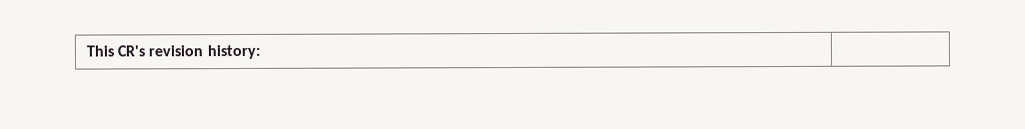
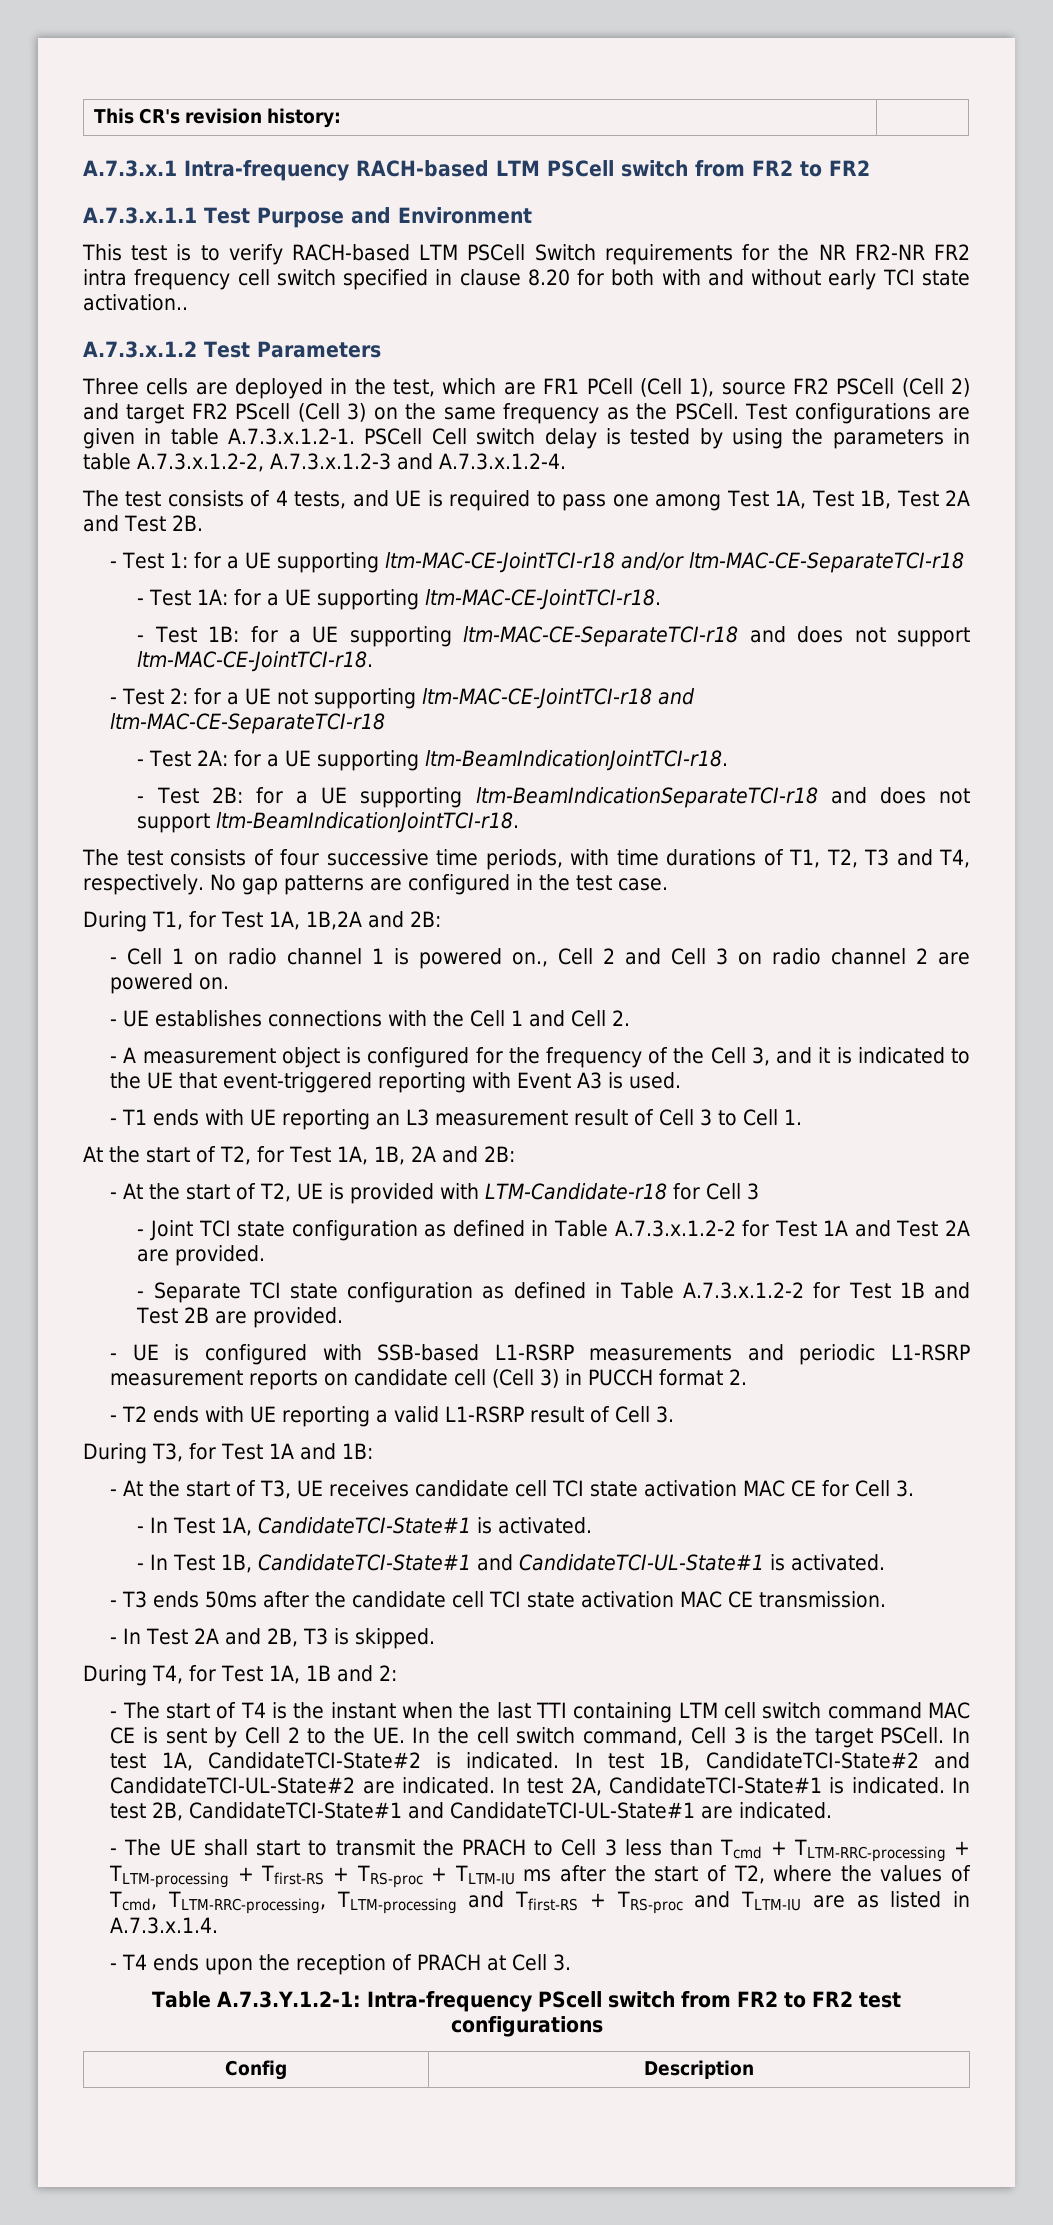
(260, 52) none -> [83,160,870,181] [83,207,532,228] [82,244,971,265] [83,269,970,290] [83,294,188,311] [83,341,381,358] [82,378,971,399] [83,403,970,424] [83,428,971,449] [83,453,566,472] [82,490,971,511] [83,515,203,532] [110,552,965,573] [137,589,662,610] [137,626,970,647] [137,651,374,672] [110,688,696,709] [110,713,386,734] [137,750,729,771] [137,787,970,808] [137,812,520,833] [82,849,970,870] [83,874,668,895] [83,911,441,932] [110,948,971,969] [110,973,230,994] [110,1010,631,1027] [110,1047,970,1068] [110,1072,682,1093] [110,1109,803,1130] [83,1146,515,1165] [110,1183,760,1204] [137,1220,970,1241] [137,1245,266,1266] [137,1282,971,1303] [136,1307,344,1328] [110,1344,970,1365] [110,1369,748,1390] [110,1406,675,1427] [83,1443,373,1464] [110,1480,915,1499] [137,1517,593,1536] [137,1554,886,1573] [110,1591,887,1608] [110,1628,436,1649] [83,1665,397,1686] [110,1702,971,1723] [110,1727,971,1748] [110,1752,971,1771] [110,1777,971,1796] [110,1802,833,1821] [110,1839,971,1862] [109,1865,971,1888] [109,1891,970,1914] [110,1917,219,1934] [110,1954,572,1975] [151,1991,902,2012] [450,2016,603,2037] [225,2060,287,2080] [644,2060,754,2079] // A.7.3.x.1 Intra-frequency RACH-based LTM PSCell switch from FR2 to FR2 // A.7.3.x.1.1 Test Purpose and Environment // This test is to verify RACH-based LTM PSCell Switch requirements for the NR FR2-NR FR2 intra frequency cell switch specified in clause 8.20 for both with and without early TCI state activation.. // A.7.3.x.1.2 Test Parameters // Three cells are deployed in the test, which are FR1 PCell (Cell 1), source FR2 PSCell (Cell 2) and target FR2 PScell (Cell 3) on the same frequency as the PSCell. Test configurations are given in table A.7.3.x.1.2-1. PSCell Cell switch delay is tested by using the parameters in table A.7.3.x.1.2-2, A.7.3.x.1.2-3 and A.7.3.x.1.2-4. // The test consists of 4 tests, and UE is required to pass one among Test 1A, Test 1B, Test 2A and Test 2B. // - Test 1: for a UE supporting ltm-MAC-CE-JointTCI-r18 and/or ltm-MAC-CE-SeparateTCI-r18 // - Test 1A: for a UE supporting ltm-MAC-CE-JointTCI-r18. // - Test 1B: for a UE supporting ltm-MAC-CE-SeparateTCI-r18 and does not support ltm-MAC-CE-JointTCI-r18. // - Test 2: for a UE not supporting ltm-MAC-CE-JointTCI-r18 and ltm-MAC-CE-SeparateTCI-r18 // - Test 2A: for a UE supporting ltm-BeamIndicationJointTCI-r18. // - Test 2B: for a UE supporting ltm-BeamIndicationSeparateTCI-r18 and does not support ltm-BeamIndicationJointTCI-r18. // The test consists of four successive time periods, with time durations of T1, T2, T3 and T4, respectively. No gap patterns are configured in the test case. // During T1, for Test 1A, 1B,2A and 2B: // - Cell 1 on radio channel 1 is powered on., Cell 2 and Cell 3 on radio channel 2 are powered on. // - UE establishes connections with the Cell 1 and Cell 2. // - A measurement object is configured for the frequency of the Cell 3, and it is indicated to the UE that event-triggered reporting with Event A3 is used. // - T1 ends with UE reporting an L3 measurement result of Cell 3 to Cell 1. // At the start of T2, for Test 1A, 1B, 2A and 2B: // - At the start of T2, UE is provided with LTM-Candidate-r18 for Cell 3 // - Joint TCI state configuration as defined in Table A.7.3.x.1.2-2 for Test 1A and Test 2A are provided. // - Separate TCI state configuration as defined in Table A.7.3.x.1.2-2 for Test 1B and Test 2B are provided. // - UE is configured with SSB-based L1-RSRP measurements and periodic L1-RSRP measurement reports on candidate cell (Cell 3) in PUCCH format 2. // - T2 ends with UE reporting a valid L1-RSRP result of Cell 3. // During T3, for Test 1A and 1B: // - At the start of T3, UE receives candidate cell TCI state activation MAC CE for Cell 3. // - In Test 1A, CandidateTCI-State#1 is activated. // - In Test 1B, CandidateTCI-State#1 and CandidateTCI-UL-State#1 is activated. // - T3 ends 50ms after the candidate cell TCI state activation MAC CE transmission. // - In Test 2A and 2B, T3 is skipped. // During T4, for Test 1A, 1B and 2: // - The start of T4 is the instant when the last TTI containing LTM cell switch command MAC CE is sent by Cell 2 to the UE. In the cell switch command, Cell 3 is the target PSCell. In test 1A, CandidateTCI-State#2 is indicated. In test 1B, CandidateTCI-State#2 and CandidateTCI-UL-State#2 are indicated. In test 2A, CandidateTCI-State#1 is indicated. In test 2B, CandidateTCI-State#1 and CandidateTCI-UL-State#1 are indicated. // - The UE shall start to transmit the PRACH to Cell 3 less than Tcmd + TLTM-RRC-processing + TLTM-processing + Tfirst-RS + TRS-proc + TLTM-IU ms after the start of T2, where the values of Tcmd, TLTM-RRC-processing, TLTM-processing and Tfirst-RS + TRS-proc and TLTM-IU are as listed in A.7.3.x.1.4. // - T4 ends upon the reception of PRACH at Cell 3. // Table A.7.3.Y.1.2-1: Intra-frequency PScell switch from FR2 to FR2 test configurations // Config | Description

